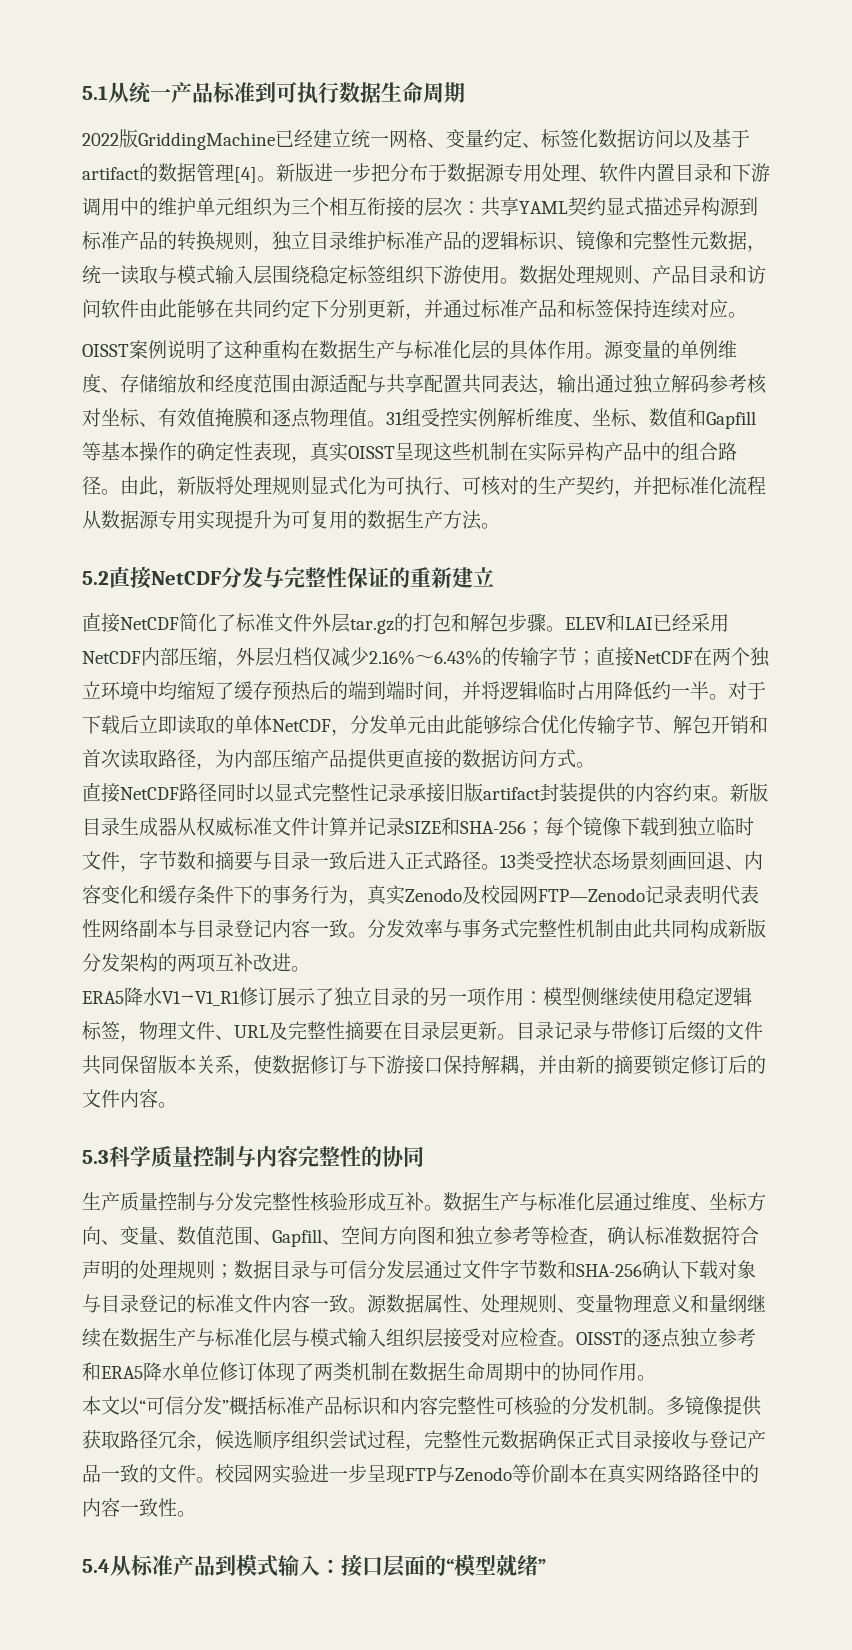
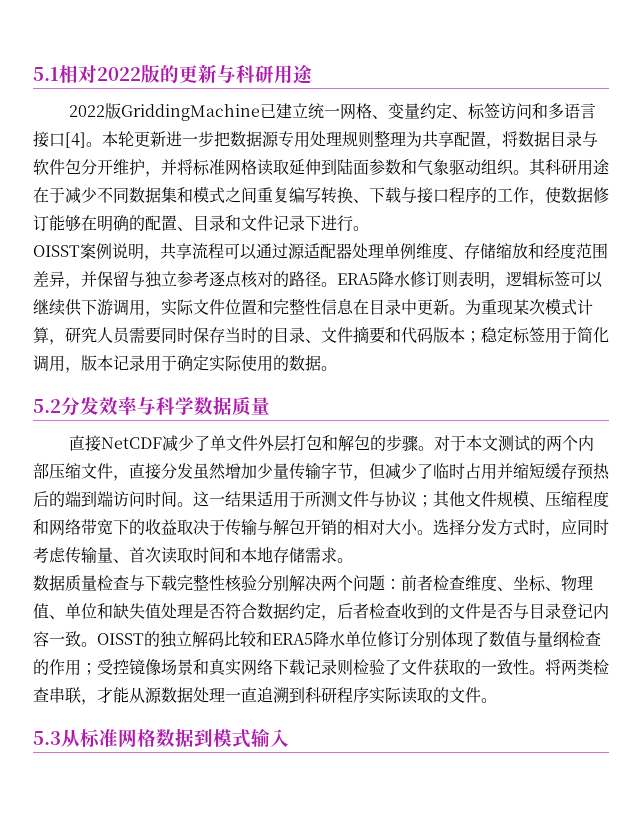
[108,82,465,104] 从统一产品标准到可执行数据生命周期 -> [59,64,312,84] 相对2022版的更新与科研用途
[294,129,313,147] 经 -> (277, 110) none
[579,129,750,149] [82,163,314,183] 化数据访问以及基于artifact的数据管理[4]。新版 -> [500,103,597,119] [33,131,166,148] 访问和多语言接口[4]。本轮更新
[390,163,447,182] 分布于 -> (230, 139) none
[580,163,770,182] [82,197,758,217] [82,231,766,252] [82,265,766,285] [82,299,747,320] [82,340,680,360] 、软件内置目录和下游调用中的维护单元组织为三个相互衔接的层次：共享YAML契约显式描述异构源到标准产品的转换规则，独立目录维护标准产品的逻辑标识、镜像和完整性元数据，统一读取与模式输入层围绕稳定标签组织下游使用。数据处理规则、产品目录和访问软件由此能够在共同约定下分别更新，并通过标准产品和标签保持连续对应。 // OISST案例说明了这种重构在数据生产与标准化层的具体作用。源变量的 -> [342,130,598,149] [33,158,609,177] [33,186,609,205] [33,215,369,232] [33,243,384,261] 规则整理为共享配置，将数据目录与软件包分开维护，并将标准网格读取延伸到陆面参数和气象驱动组织。其科研用途在于减少不同数据集和模式之间重复编写转换、下载与接口程序的工作，使数据修订能够在明确的配置、目录和文件记录下进行。 // OISST案例说明，共享流程可以通过源适配器处理
[291,374,767,395] [82,408,756,429] [82,442,737,463] [82,476,766,497] [82,510,500,530] [82,566,494,589] [82,613,274,633] 由源适配与共享配置共同表达，输出通过独立解码参考核对坐标、有效值掩膜和逐点物理值。31组受控实例解析维度、坐标、数值和Gapfill等基本操作的确定性表现，真实OISST呈现这些机制在实际异构产品中的组合路径。由此，新版将处理规则显式化为可执行、可核对的生产契约，并把标准化流程从数据源专用实现提升为可复用的数据生产方法。 // 5.2直接NetCDF分发与完整性保证的重新建立 // 直接NetCDF简化了标准 -> [33,271,603,289] [33,298,593,317] [33,326,609,345] [33,355,337,373] [33,396,270,416] [69,435,227,452] 差异，并保留与独立参考逐点核对的路径。ERA5降水修订则表明，逻辑标签可以继续供下游调用，实际文件位置和完整性信息在目录中更新。为重现某次模式计算，研究人员需要同时保存当时的目录、文件摘要和代码版本；稳定标签用于简化调用，版本记录用于确定实际使用的数据。 // 5.2分发效率与科学数据质量 // 直接NetCDF减少了单
[350,613,413,634] tar.gz的 -> (291, 443) none
[508,613,729,632] [82,646,770,668] [82,681,234,700] 步骤。ELEV和LAI已经采用NetCDF内部压缩，外层归档仅减少2.16%～6.43%的传输字节；直接NetCDF在两个独立环境中均缩短了 -> [370,435,595,452] [33,463,545,481] 的步骤。对于本文测试的两个内部压缩文件，直接分发虽然增加少量传输字节，但减少了临时占用并缩短
[405,681,766,702] [82,714,768,736] [82,749,595,770] [82,783,768,803] [82,817,754,837] [82,850,763,872] [82,885,759,906] [82,919,177,938] 时间，并将逻辑临时占用降低约一半。对于下载后立即读取的单体NetCDF，分发单元由此能够综合优化传输字节、解包开销和首次读取路径，为内部压缩产品提供更直接的数据访问方式。 // 直接NetCDF路径同时以显式完整性记录承接旧版artifact封装提供的内容约束。新版目录生成器从权威标准文件计算并记录SIZE和SHA-256；每个镜像下载到独立临时文件，字节数和摘要与目录一致后进入正式路径。13类受控状态场景刻画回退、内容变化和缓存条件下的事务行为，真实Zenodo及校园网FTP—Zenodo记录表明代表性网络副本 -> [113,490,609,508] [33,519,609,537] [33,546,353,564] [33,574,593,592] [33,603,513,621] 访问时间。这一结果适用于所测文件与协议；其他文件规模、压缩程度和网络带宽下的收益取决于传输与解包开销的相对大小。选择分发方式时，应同时考虑传输量、首次读取时间和本地存储需求。 // 数据质量检查与下载完整性核验分别解决两个问题：前者检查维度、坐标、物理值、单位和缺失值处理是否符合数据约定，后者检查收到的文件是否
[367,919,766,939] [82,953,310,973] [82,987,752,1007] [82,1021,763,1042] [82,1055,766,1076] [82,1089,177,1108] [82,1145,424,1167] [82,1192,766,1212] [82,1226,759,1247] [82,1259,756,1280] [82,1294,766,1313] [82,1328,756,1348] 分发效率与事务式完整性机制由此共同构成新版分发架构的两项互补改进。 // ERA5降水V1→V1_R1修订展示了独立目录的另一项作用：模型侧继续使用稳定逻辑标签，物理文件、URL及完整性摘要在目录层更新。目录记录与带修订后缀的文件共同保留版本关系，使数据修订与下游接口保持解耦，并由新的摘要锁定修订后的文件内容。 // 5.3科学质量控制与内容完整性的协同 // 生产质量控制与分发完整性核验形成互补。数据生产与标准化层通过维度、坐标方向、变量、数值范围、Gapfill、空间方向图和独立参考等检查，确认标准数据符合声明的处理规则；数据目录与可信分发层通过文件字节数和SHA-256确认下载对象与目录登记的标准文件内容一致。源数据属性、处理规则、变量物理意义和量纲继续在数据生产与标准化层与模式输入组织层接受对应检查。OISST的逐点独立参考 -> [97,631,257,648] OISST的独立解码比较
[257,1362,656,1381] [82,1396,762,1416] [82,1430,766,1451] [82,1464,759,1484] [82,1498,196,1517] [82,1554,546,1577] 体现了两类机制在数据生命周期中的协同作用。 // 本文以“可信分发”概括标准产品标识和内容完整性可核验的分发机制。多镜像提供获取路径冗余，候选顺序组织尝试过程，完整性元数据确保正式目录接收与登记产品一致的文件。校园网实验进一步呈现FTP与Zenodo等价副本在真实网络路径中的内容一致性。 // 5.4从标准产品到模式输入：接口层面的“模型就绪” -> [409,631,601,647] [33,658,609,676] [33,687,497,705] [33,728,289,748] 分别体现了数值与量纲检查的作用；受控镜像场景和真实网络下载记录则检验了文件获取的一致性。将两类检查串联，才能从源数据处理一直追溯到科研程序实际读取的文件。 // 5.3从标准网格数据到模式输入

